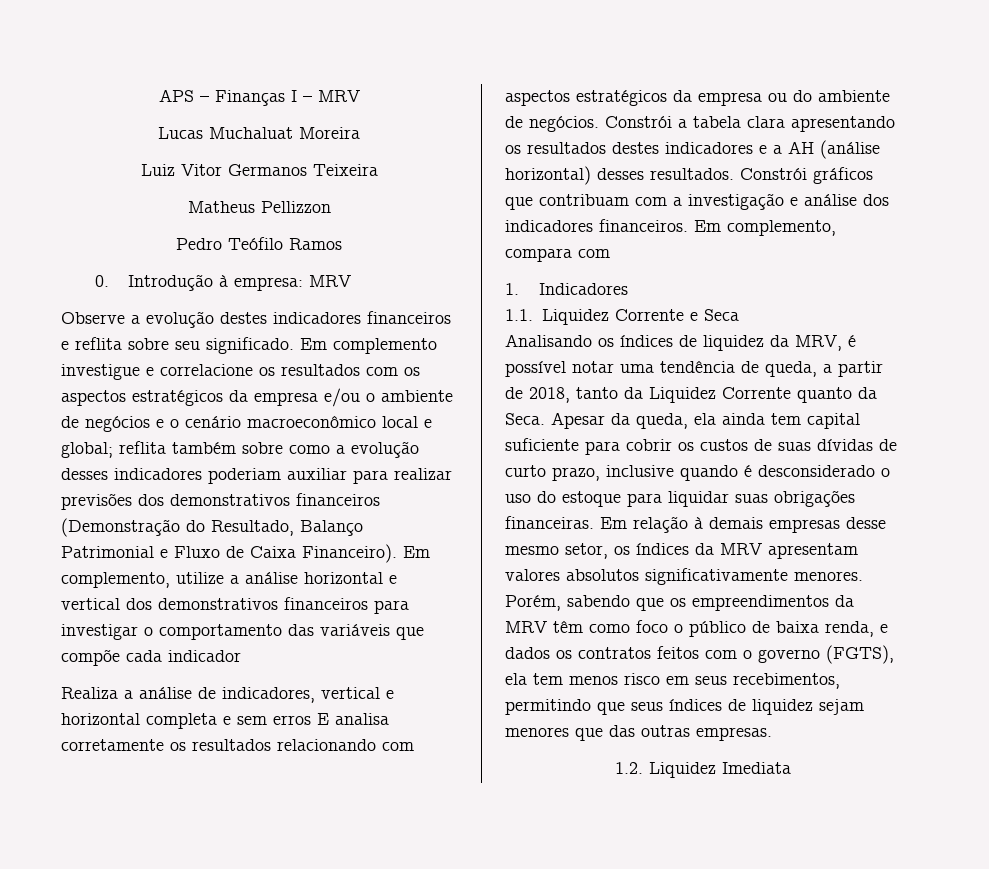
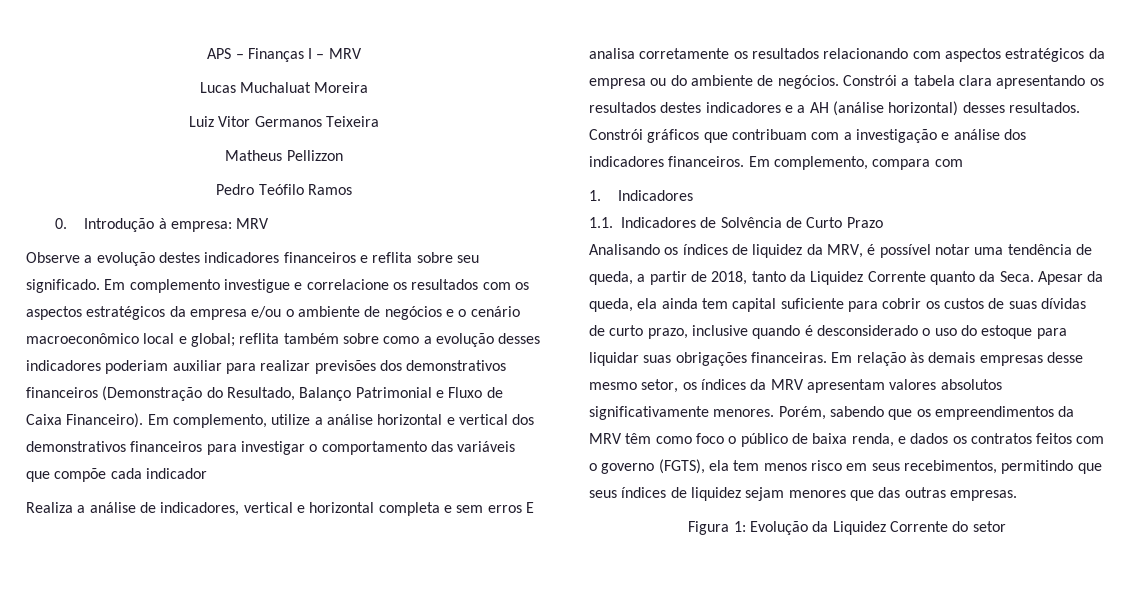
[541,309,739,325] Liquidez Corrente e Seca -> [621,217,883,228] Indicadores de Solvência de Curto Prazo
[694,517,703,529] à -> [909,352,924,363] às
[615,762,791,778] 1.2. Liquidez Imediata -> [688,521,1006,535] Figura 1: Evolução da Liquidez Corrente do setor

